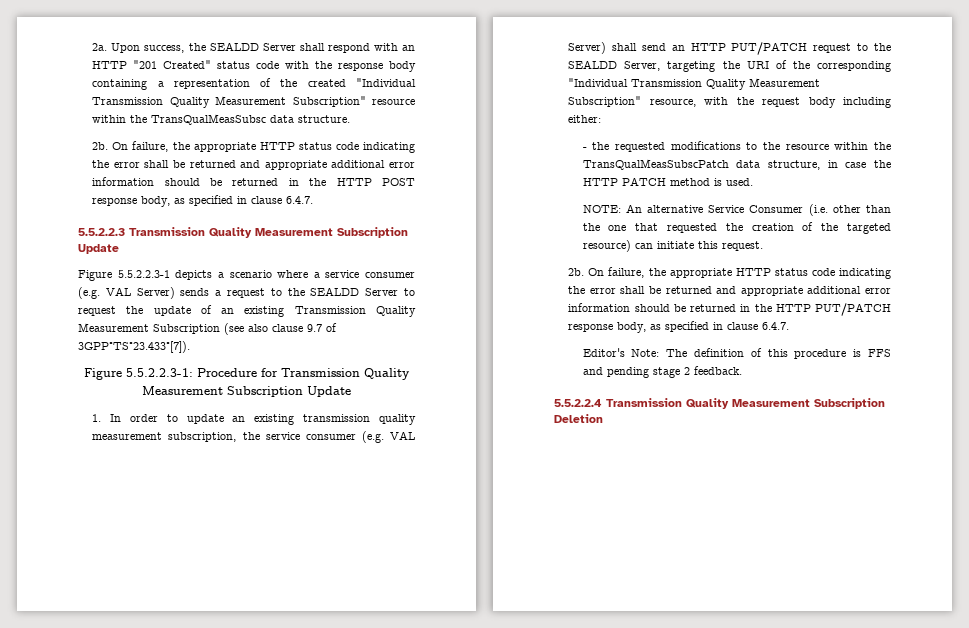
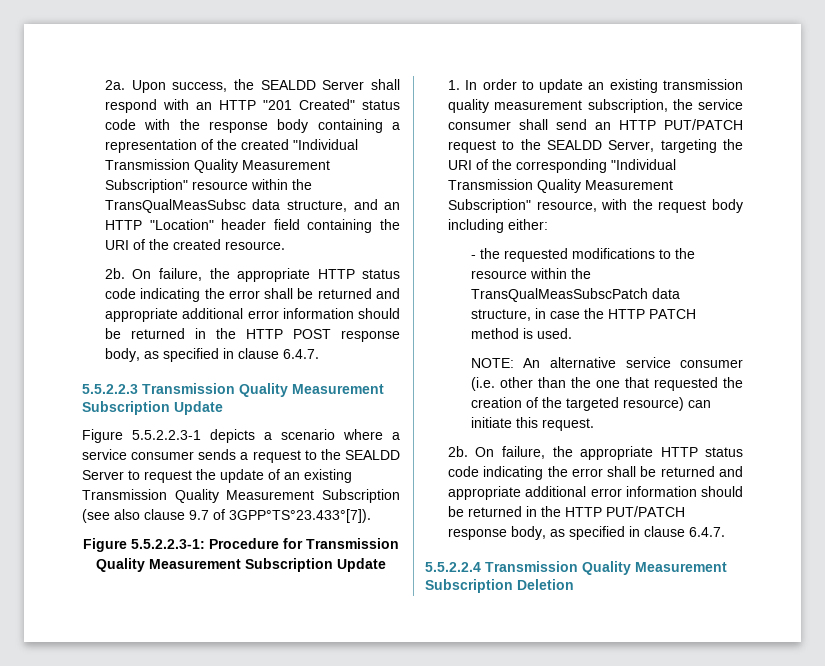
[298,115,351,123] structure. -> [286,199,400,212] [104,219,400,233] [104,239,285,250] structure, and an HTTP "Location" header field containing the URI of the created resource.
[78,287,175,299] (e.g. VAL Server) -> (195, 455) none
[361,431,415,443] [568,42,607,54] (e.g. VAL Server) -> (511, 125) none
[708,205,804,213] Service Consumer -> [625,357,743,368] service consumer
[582,348,891,359] [582,366,742,378] // Editor's Note: The definition of this procedure is FFS and pending stage 2 feedback. -> (725, 532) none

